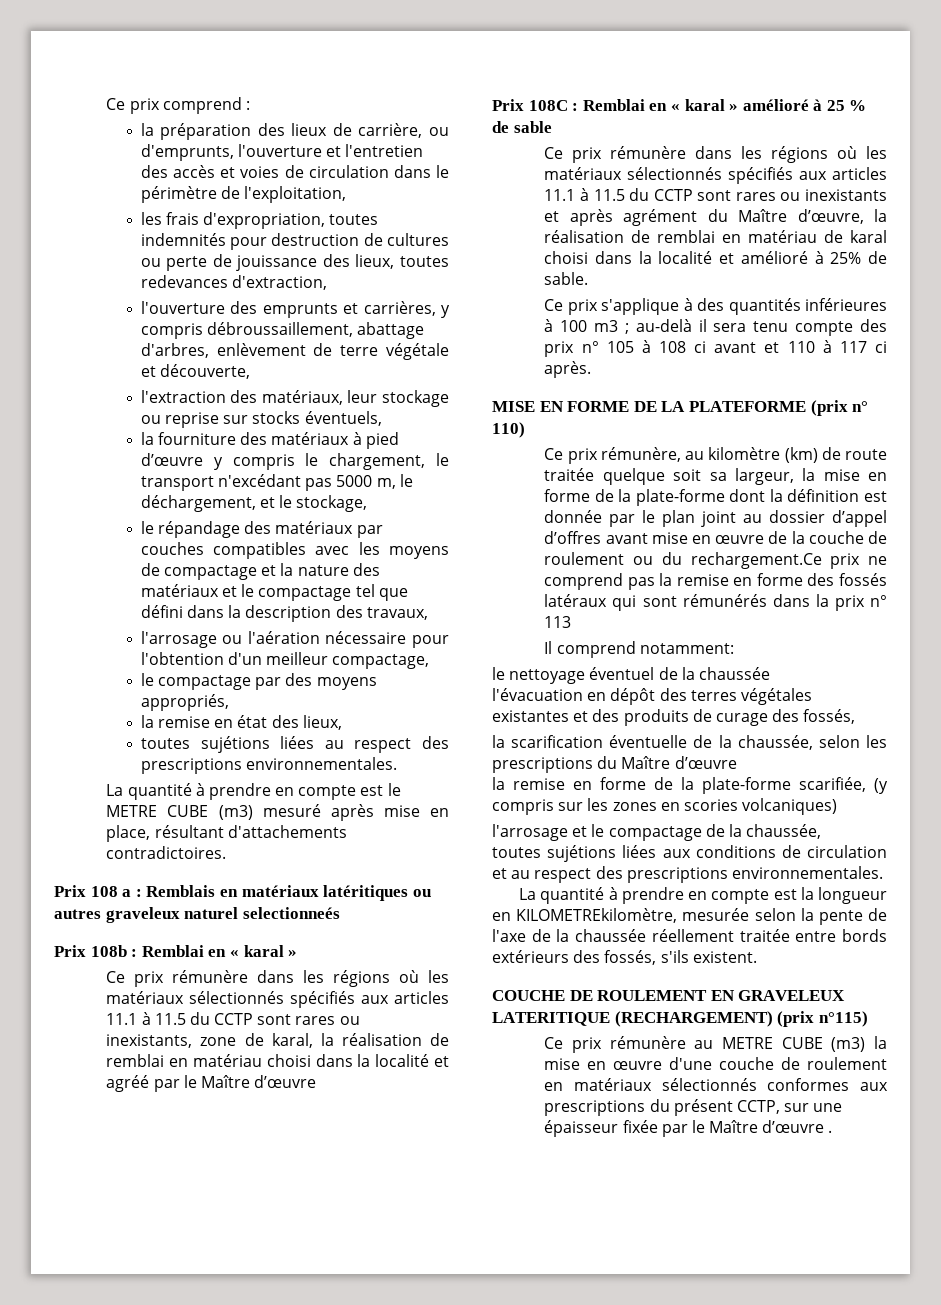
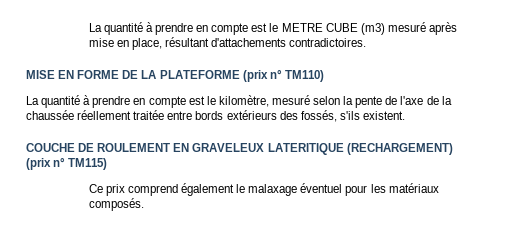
[106,97,250,114] [140,123,449,140] [140,144,424,161] [140,165,449,178] [140,186,347,203] [140,212,379,229] [140,233,449,250] [140,254,449,271] [140,275,328,290] [140,301,451,318] [140,322,425,339] [140,343,449,360] [140,364,251,379] [140,390,449,407] [140,411,382,428] [140,432,399,449] [140,453,449,470] [140,474,413,491] [140,495,368,512] [140,521,383,538] [140,542,449,559] [140,563,380,580] [140,584,408,601] [140,605,428,622] [140,631,449,648] [140,652,430,669] [140,673,377,690] [140,694,229,711] [140,715,342,730] [140,736,449,753] [140,757,398,774] Ce prix comprend : // la préparation des lieux de carrière, ou d'emprunts, l'ouverture et l'entretien des accès et voies de circulation dans le périmètre de l'exploitation, // les frais d'expropriation, toutes indemnités pour destruction de cultures ou perte de jouissance des lieux, toutes redevances d'extraction, // l'ouverture des emprunts et carrières, y compris débroussaillement, abattage d'arbres, enlèvement de terre végétale et découverte, // l'extraction des matériaux, leur stockage ou reprise sur stocks éventuels, // la fourniture des matériaux à pied d’œuvre y compris le chargement, le transport n'excédant pas 5000 m, le déchargement, et le stockage, // le répandage des matériaux par couches compatibles avec les moyens de compactage et la nature des matériaux et le compactage tel que défini dans la description des travaux, // l'arrosage ou l'aération nécessaire pour l'obtention d'un meilleur compactage, // le compactage par des moyens appropriés, // la remise en état des lieux, // toutes sujétions liées au respect des prescriptions environnementales. // -> (88, 27) none
[54,885,431,901] [54,907,340,923] [54,945,298,957] [106,970,449,987] [106,991,449,1008] [106,1012,360,1025] [106,1033,449,1048] [106,1054,450,1067] [106,1075,317,1092] [492,99,867,111] [492,121,552,133] [544,146,887,163] [544,167,887,184] [544,188,887,201] [544,209,887,226] [544,230,887,243] [544,251,887,264] [544,272,589,285] [544,298,887,315] [544,319,887,336] [544,340,887,357] [544,361,592,378] // Prix 108 a : Remblais en matériaux latéritiques ou autres graveleux naturel selectionneés // Prix 108b : Remblai en « karal » // Ce prix rémunère dans les régions où les matériaux sélectionnés spécifiés aux articles 11.1 à 11.5 du CCTP sont rares ou inexistants, zone de karal, la réalisation de remblai en matériau choisi dans la localité et agréé par le Maître d’œuvre // Prix 108C : Remblai en « karal » amélioré à 25 % de sable // Ce prix rémunère dans les régions où les matériaux sélectionnés spécifiés aux articles 11.1 à 11.5 du CCTP sont rares ou inexistants et après agrément du Maître d’œuvre, la réalisation de remblai en matériau de karal choisi dans la localité et amélioré à 25% de sable. // Ce prix s'applique à des quantités inférieures à 100 m3 ; au-delà il sera tenu compte des prix n° 105 à 108 ci avant et 110 à 117 ci après. -> (367, 42) none
[492,422,525,438] [544,447,887,464] [544,468,887,485] [544,489,887,506] [544,510,887,527] [544,531,888,544] [544,552,887,569] [544,573,887,590] [544,594,887,611] [544,616,572,628] [544,641,734,658] [492,667,770,684] [492,688,812,705] [492,709,856,726] [492,735,887,750] [492,756,737,773] [492,777,888,794] [492,798,838,815] [492,824,822,841] [492,845,887,862] [492,866,883,883] [519,887,887,904] [492,908,750,923] 110) // Ce prix rémunère, au kilomètre (km) de route traitée quelque soit sa largeur, la mise en forme de la plate-forme dont la définition est donnée par le plan joint au dossier d’appel d’offres avant mise en œuvre de la couche de roulement ou du rechargement.Ce prix ne comprend pas la remise en forme des fossés latéraux qui sont rémunérés dans la prix n° 113 // Il comprend notamment: // le nettoyage éventuel de la chaussée // l'évacuation en dépôt des terres végétales existantes et des produits de curage des fossés, // la scarification éventuelle de la chaussée, selon les prescriptions du Maître d’œuvre // la remise en forme de la plate-forme scarifiée, (y compris sur les zones en scories volcaniques) // l'arrosage et le compactage de la chaussée, // toutes sujétions liées aux conditions de circulation et au respect des prescriptions environnementales. // La quantité à prendre en compte est la longueur en KILOMETREkilomètre, mesurée -> [284,70,324,82] [26,95,310,108] TM110) // La quantité à prendre en compte est le kilomètre, mesuré
[818,1011,868,1027] [544,1036,887,1053] [544,1057,887,1070] [544,1078,888,1091] [544,1099,843,1116] [544,1120,833,1137] n°115) // Ce prix rémunère au METRE CUBE (m3) la mise en œuvre d'une couche de roulement en matériaux sélectionnés conformes aux prescriptions du présent CCTP, sur une épaisseur fixée par le Maître d’œuvre . -> [53,157,108,170] [88,183,439,196] [88,198,144,211] n° TM115) // Ce prix comprend également le malaxage éventuel pour les matériaux composés.

